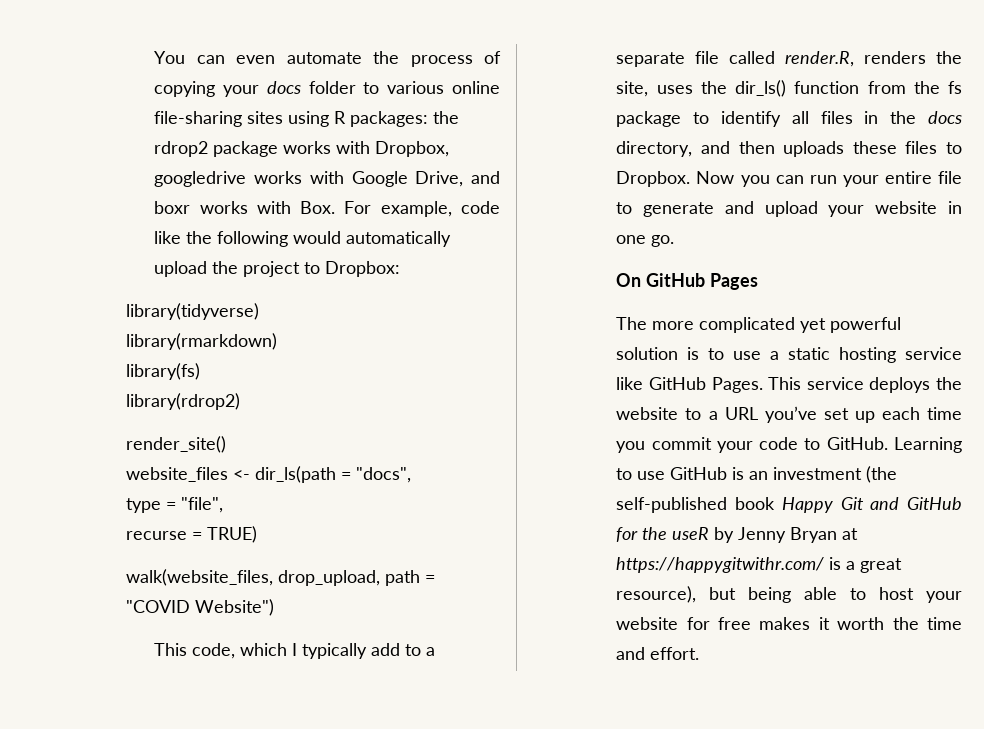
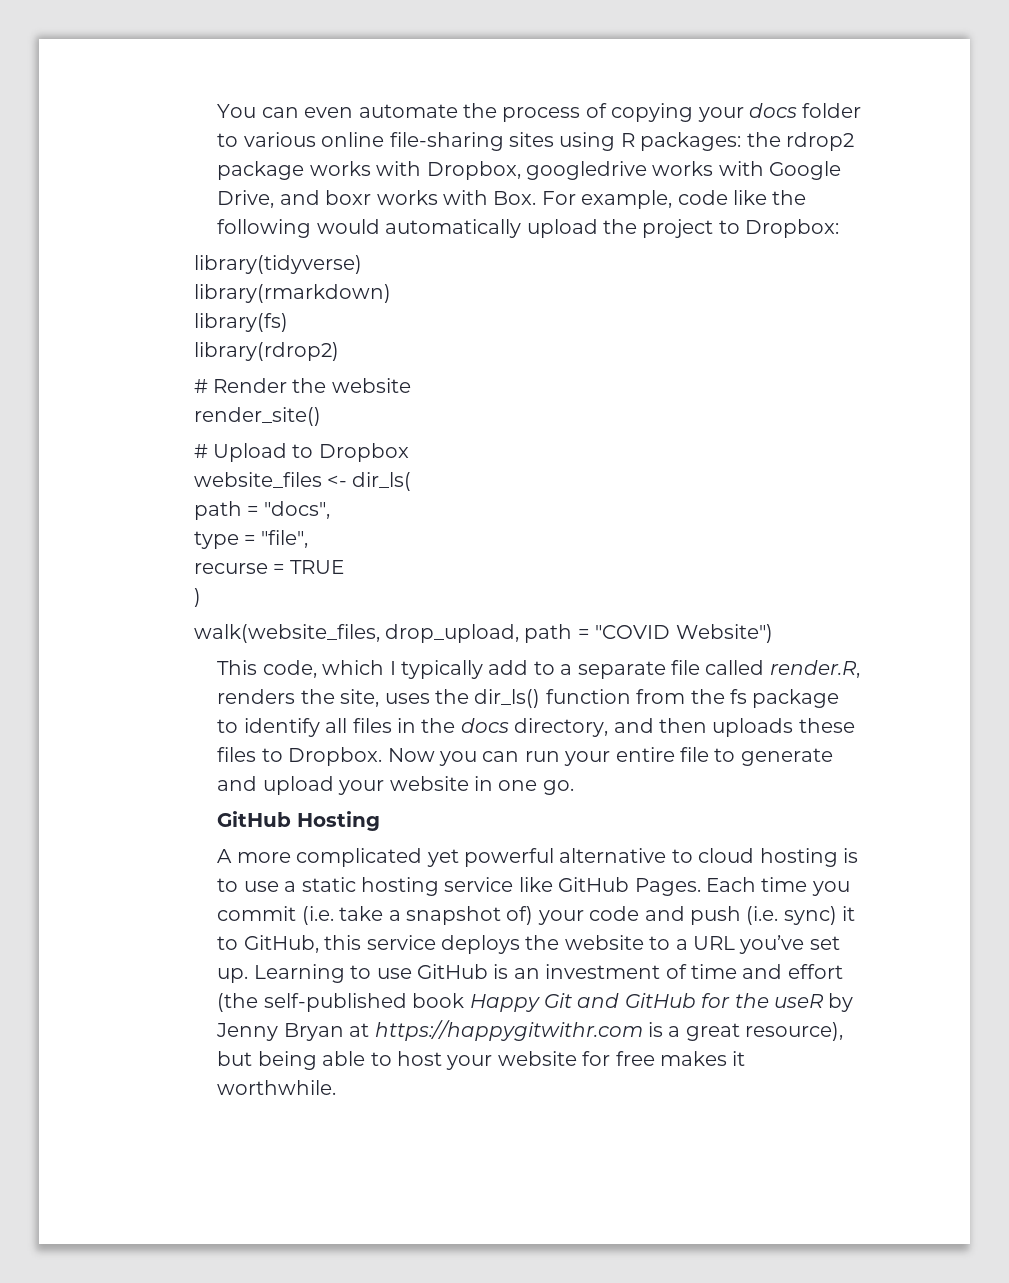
[126,436,227,453] render_site() -> [193,378,411,393] [193,407,321,426] [193,443,409,462] # Render the website // render_site() // # Upload to Dropbox
[255,466,337,483] dir_ls(path -> [352,472,412,491] [193,501,242,520] dir_ls( // path
[207,526,258,543] TRUE) -> [290,560,345,574] [193,588,201,607] TRUE // )
[616,273,759,290] [616,317,902,333] [616,347,679,360] On GitHub Pages // The more complicated yet powerful solution -> [217,811,380,831] [217,848,838,867] GitHub Hosting // A more complicated yet powerful alternative to cloud hosting
[768,377,802,390] This -> [706,877,850,896] [217,906,856,925] [217,935,362,953] Each time you commit (i.e. take a snapshot of) your code and push (i.e. sync) it to GitHub, this
[854,407,963,423] [616,437,888,453] up each time you commit your code to GitHub. -> [217,968,249,983] up.
(863, 473) none -> [665,964,843,979] of time and effort
[616,557,825,573] https://happygitwithr.com/ -> [374,1020,643,1041] https://happygitwithr.com
[837,617,963,630] [616,647,700,660] worth the time and effort. -> [217,1080,337,1095] worthwhile.

